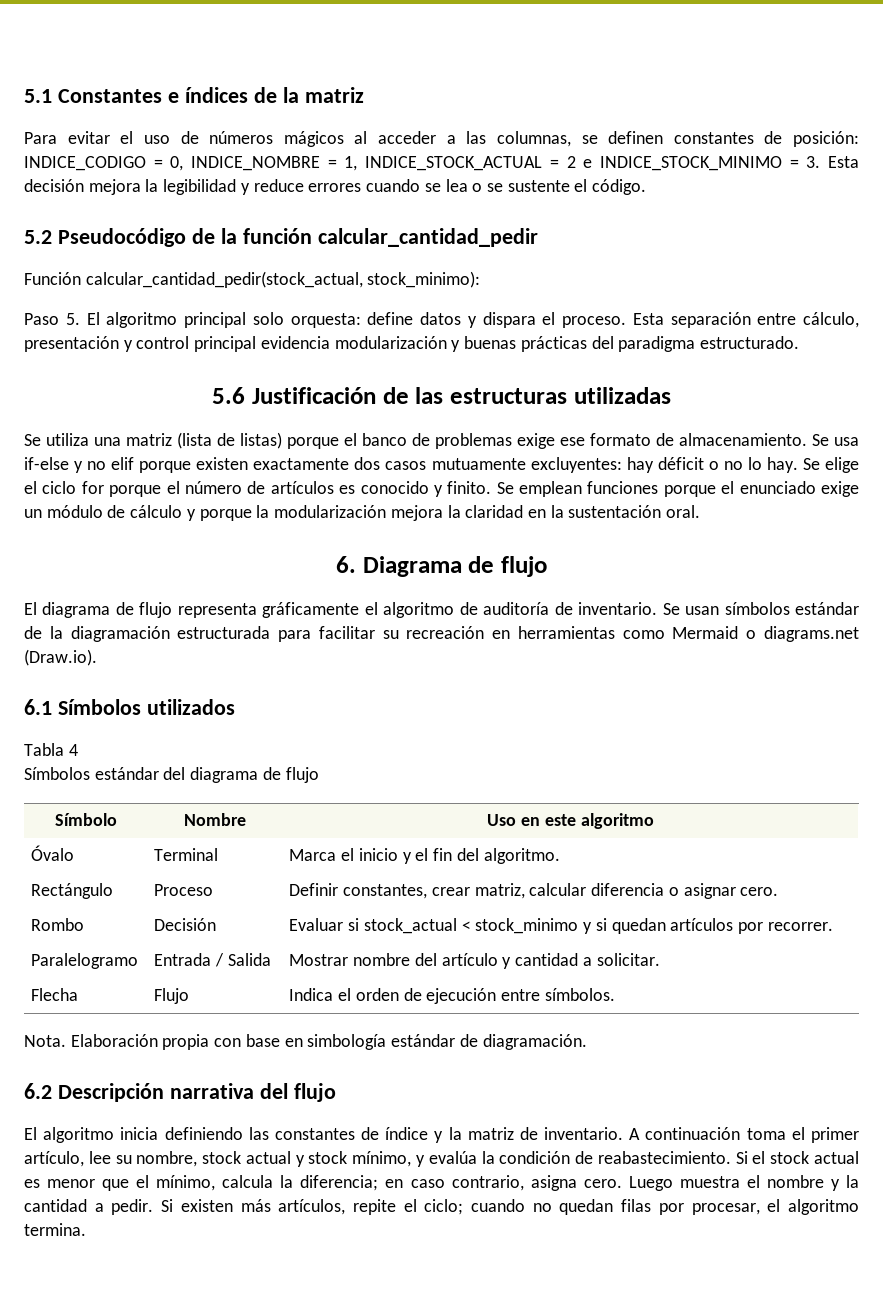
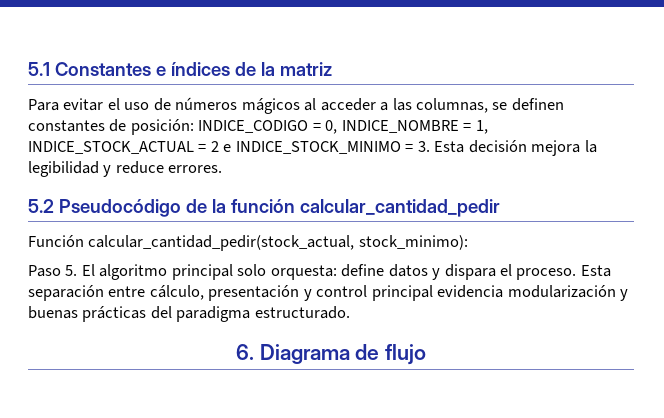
[308,179,647,195] errores cuando se lea o se sustente el código. -> [168,165,223,173] errores.
[212,387,671,404] [24,432,859,449] [24,457,859,473] [24,481,860,497] [24,505,701,521] [336,556,547,577] [24,602,860,618] [24,626,859,642] [24,649,97,666] [24,699,235,715] [24,743,78,756] [24,767,319,783] [55,813,117,826] [184,813,246,826] [487,813,654,829] [31,845,75,861] [154,848,219,861] [289,848,560,864] [31,883,114,899] [154,884,214,896] [289,883,779,899] [31,918,85,931] [154,918,217,931] [289,918,833,934] [31,953,139,969] [154,953,271,967] [289,953,660,969] [31,988,79,1001] [154,988,190,1004] [289,988,615,1004] [24,1034,587,1050] [24,1083,336,1102] [24,1127,859,1143] [24,1151,860,1167] [24,1175,859,1191] [24,1199,860,1215] [24,1223,86,1236] 5.6 Justificación de las estructuras utilizadas // Se utiliza una matriz (lista de listas) porque el banco de problemas exige ese formato de almacenamiento. Se usa if-else y no elif porque existen exactamente dos casos mutuamente excluyentes: hay déficit o no lo hay. Se elige el ciclo for porque el número de artículos es conocido y finito. Se emplean funciones porque el enunciado exige un módulo de cálculo y porque la modularización mejora la claridad en la sustentación oral. // 6. Diagrama de flujo // El diagrama de flujo representa gráficamente el algoritmo de auditoría de inventario. Se usan símbolos estándar de la diagramación estructurada para facilitar su recreación en herramientas como Mermaid o diagrams.net (Draw.io). // 6.1 Símbolos utilizados // Tabla 4 // Símbolos estándar del diagrama de flujo // Símbolo | Nombre | Uso en este algoritmo // Óvalo | Terminal | Marca el inicio y el fin del algoritmo. // Rectángulo | Proceso | Definir constantes, crear matriz, calcular diferencia o asignar cero. // Rombo | Decisión | Evaluar si stock_actual < stock_minimo y si quedan artículos por recorrer. // Paralelogramo | Entrada / Salida | Mostrar nombre del artículo y cantidad a solicitar. // Flecha | Flujo | Indica el orden de ejecución entre símbolos. // Nota. Elaboración propia con base en simbología estándar de diagramación. // 6.2 Descripción narrativa del flujo // El algoritmo inicia definiendo las constantes de índice y la matriz de inventario. A continuación toma el primer artículo, lee su nombre, stock actual y stock mínimo, y evalúa la condición de reabastecimiento. Si el stock actual es menor que el mínimo, calcula la diferencia; en caso contrario, asigna cero. Luego muestra el nombre y la cantidad a pedir. Si existen más artículos, repite el ciclo; cuando no quedan filas por procesar, el algoritmo termina. -> [235,344,427,365] 6. Diagrama de flujo

